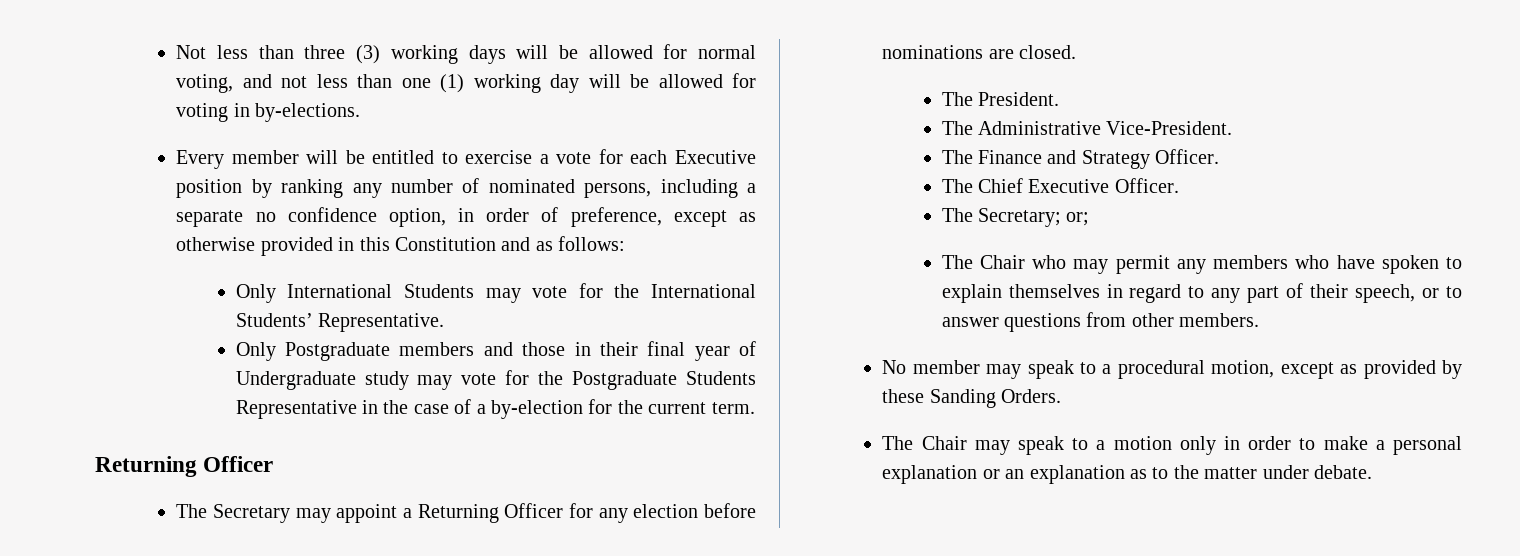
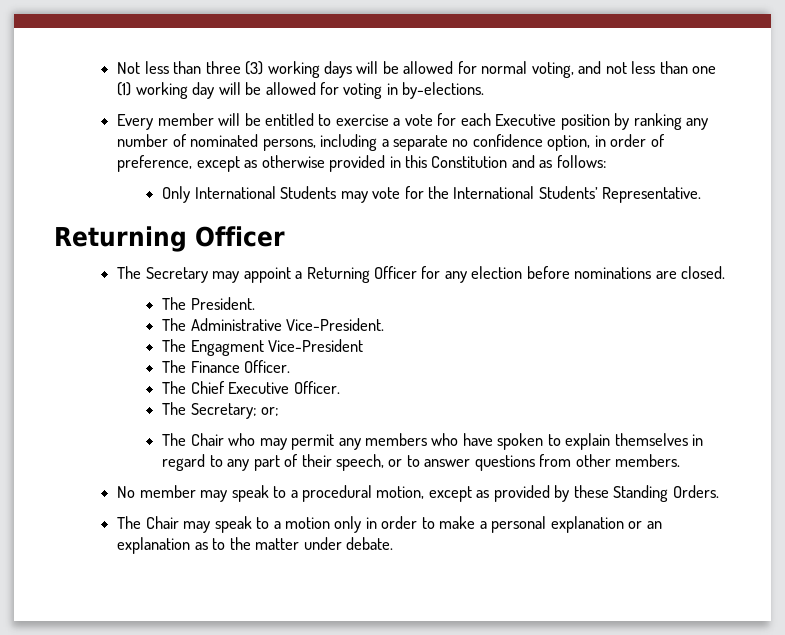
[235,341,757,361] [235,370,757,390] [235,399,755,419] // Only Postgraduate members and those in their final year of Undergraduate study may vote for the Postgraduate Students Representative in the case of a by-election for the current term. -> (702, 195) none
(1233, 128) none -> [162,339,364,356] // The Engagment Vice-President
[1047,150,1150,169] and Strategy -> (240, 367) none
[929,389,996,408] Sanding -> [613,485,669,502] Standing

